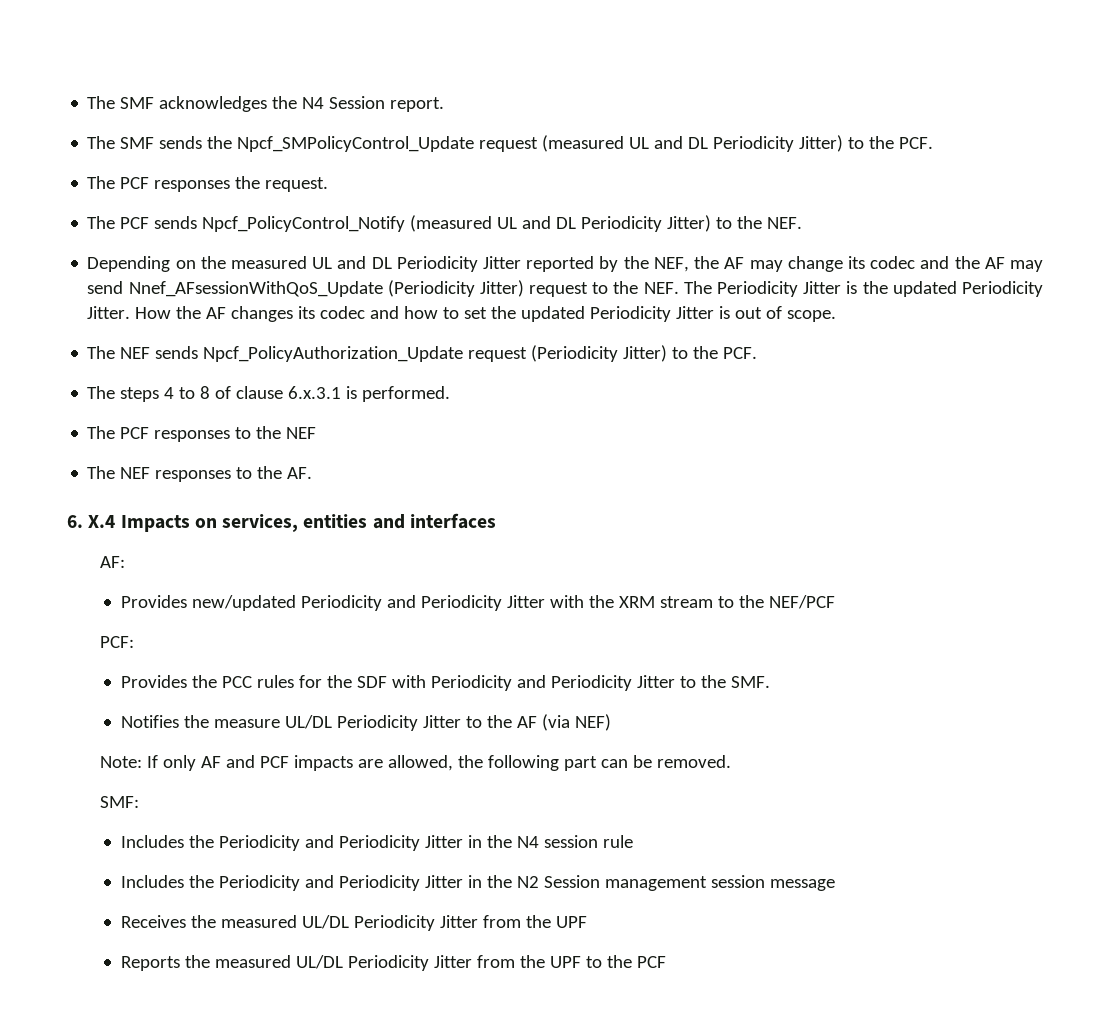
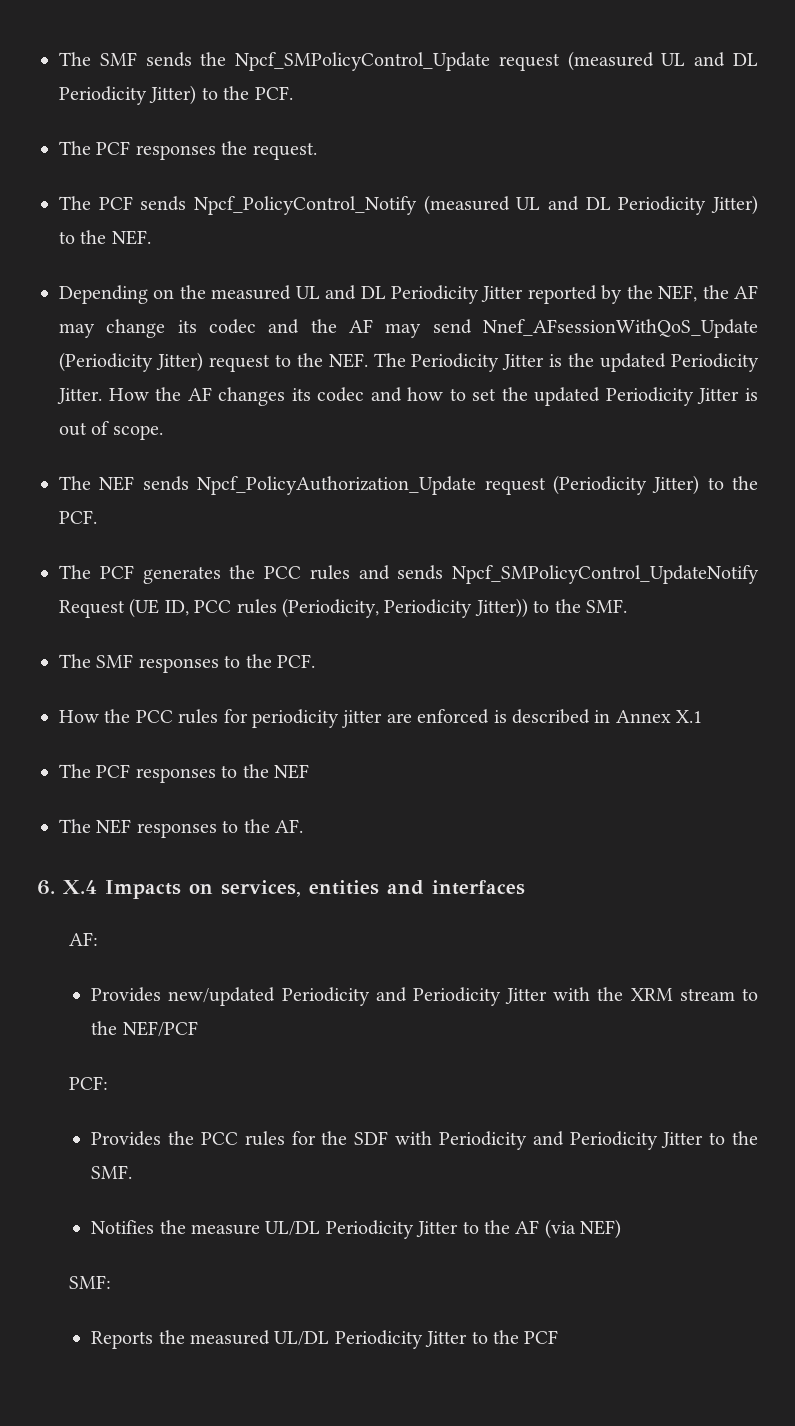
[87,96,445,112] [87,136,155,149] The SMF acknowledges the N4 Session report. // The SMF -> [59,52,137,66] The SMF
[120,386,451,402] steps 4 to 8 of clause 6.x.3.1 is performed. -> [99,565,759,584] [59,598,627,618] [59,654,315,673] [59,709,703,728] PCF generates the PCC rules and sends Npcf_SMPolicyControl_UpdateNotify Request (UE ID, PCC rules (Periodicity, Periodicity Jitter)) to the SMF. // The SMF responses to the PCF. // How the PCC rules for periodicity jitter are enforced is described in Annex X.1
[100,755,732,771] [100,796,140,808] [120,835,633,851] [120,875,835,891] [120,915,587,931] Note: If only AF and PCF impacts are allowed, the following part can be removed. // SMF: // Includes the Periodicity and Periodicity Jitter in the N4 session rule // Includes the Periodicity and Periodicity Jitter in the N2 Session management session message // Receives the measured UL/DL Periodicity Jitter from the UPF -> [69,1275,112,1289] SMF:
[476,955,581,968] from the UPF -> (468, 1339) none

